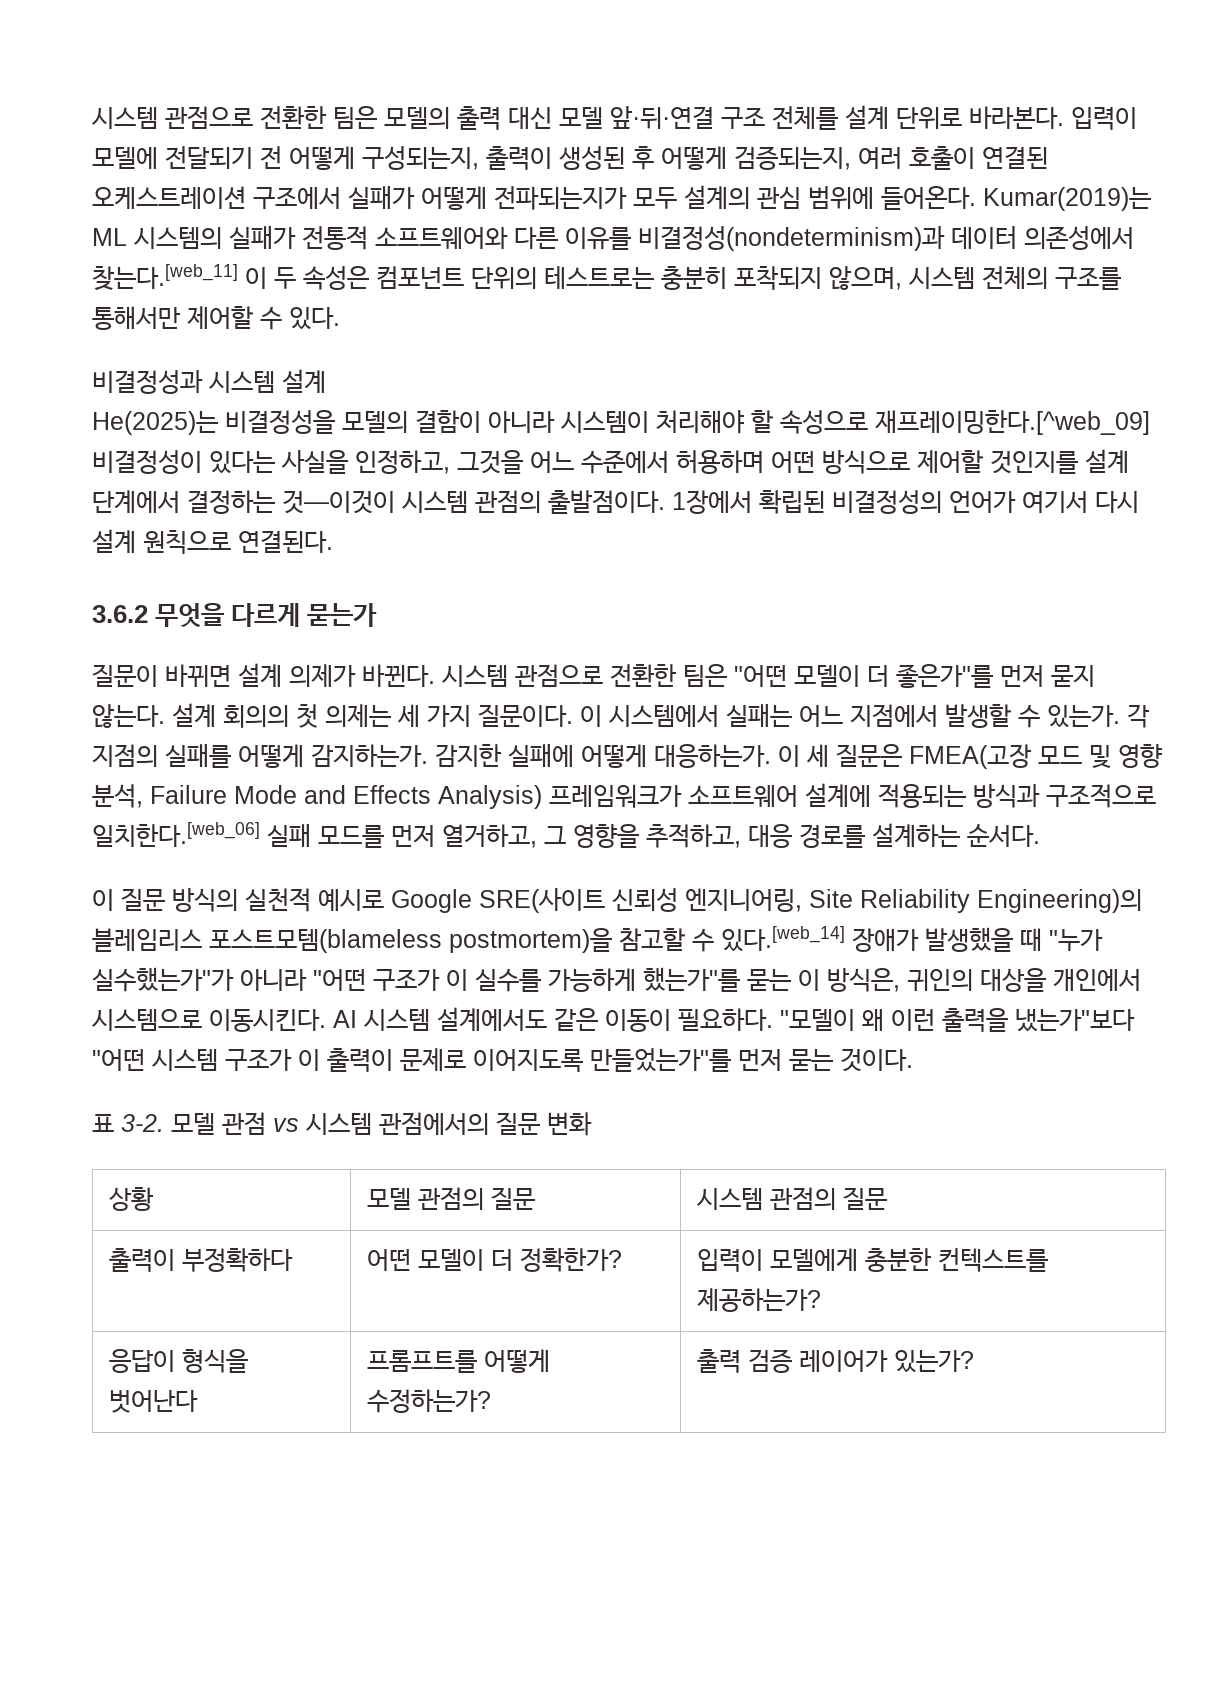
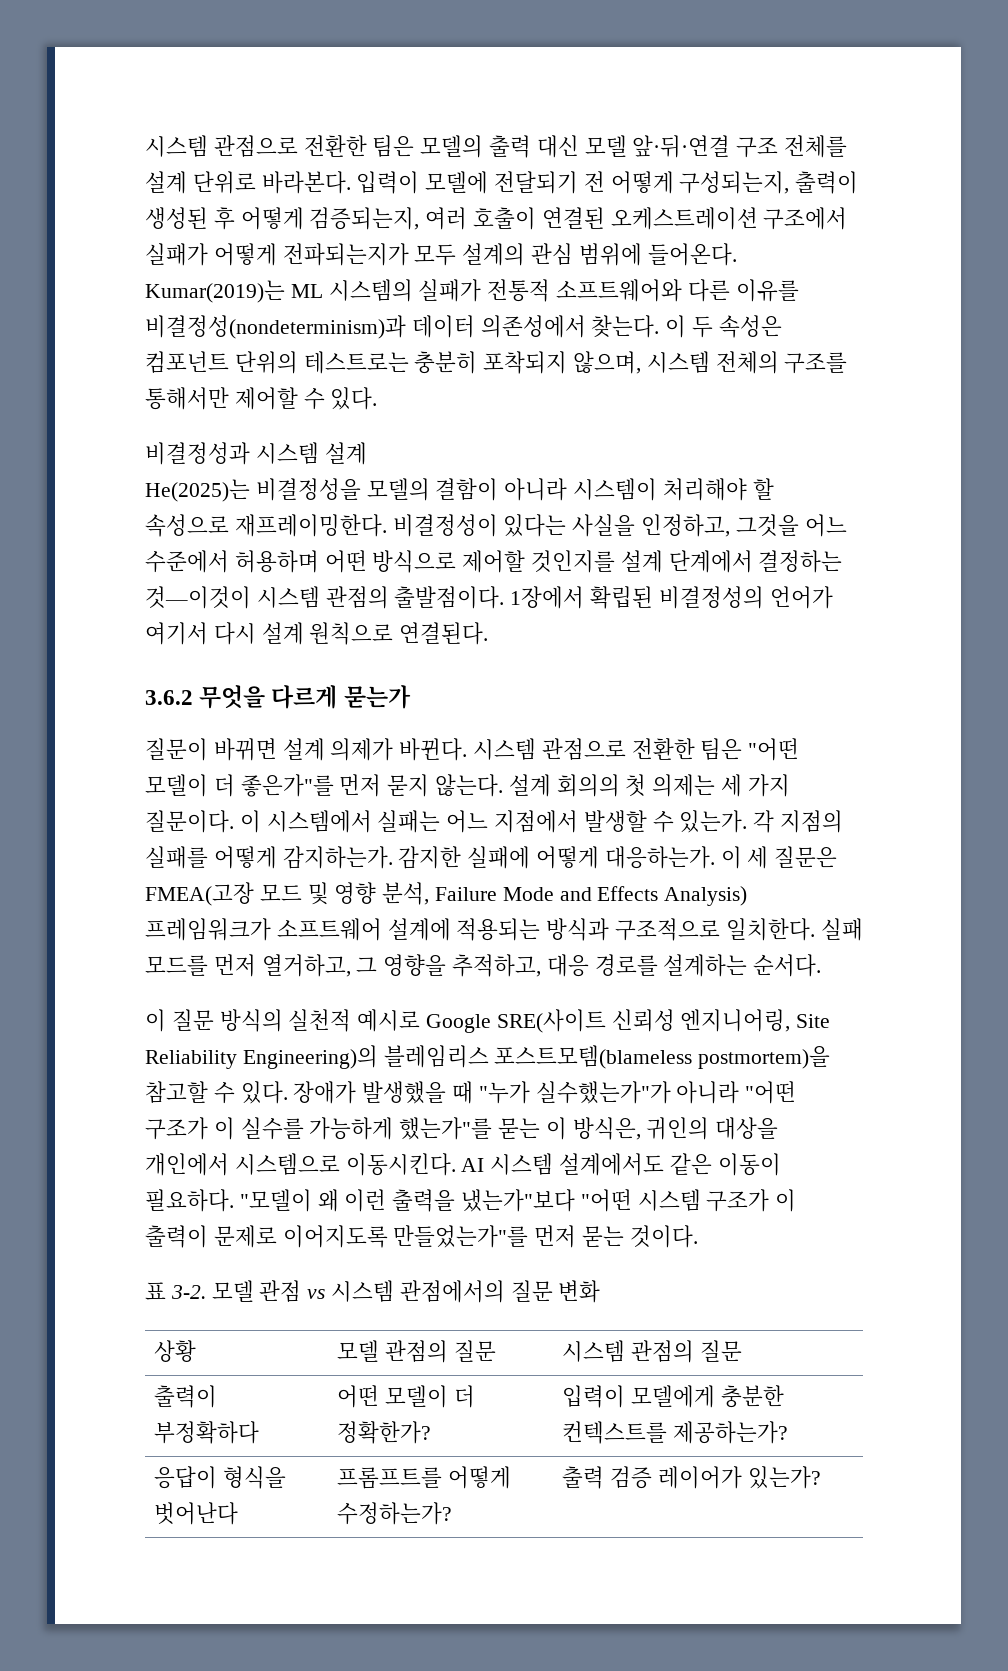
[92,264,238,290] 찾는다.[web_11] -> [591,315,660,338] 찾는다.
[875,410,1150,435] 재프레이밍한다.[^web_09] -> [234,514,387,537] 재프레이밍한다.
[92,822,260,847] 일치한다.[web_06] -> [725,918,815,941] 일치한다.
[721,926,845,952] 있다.[web_14] -> [240,1081,288,1104] 있다.

